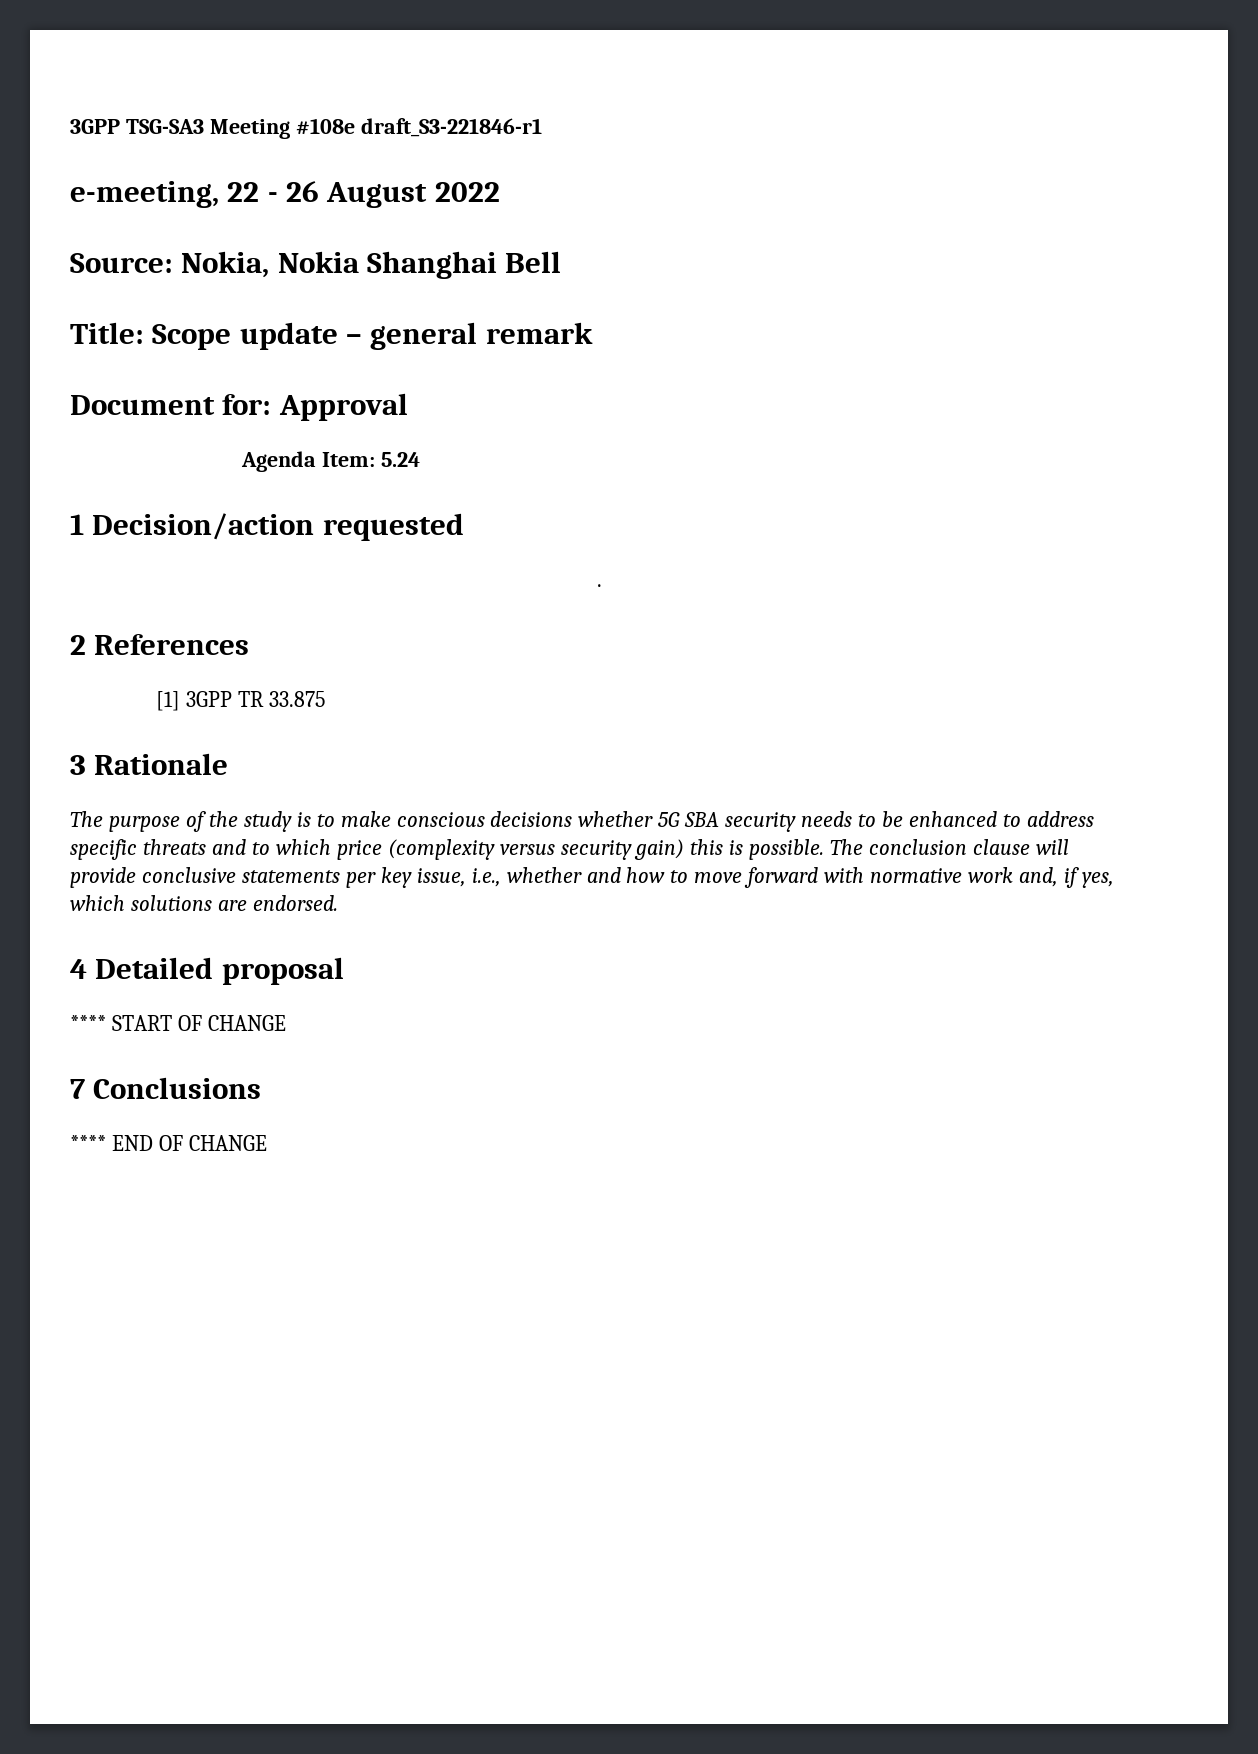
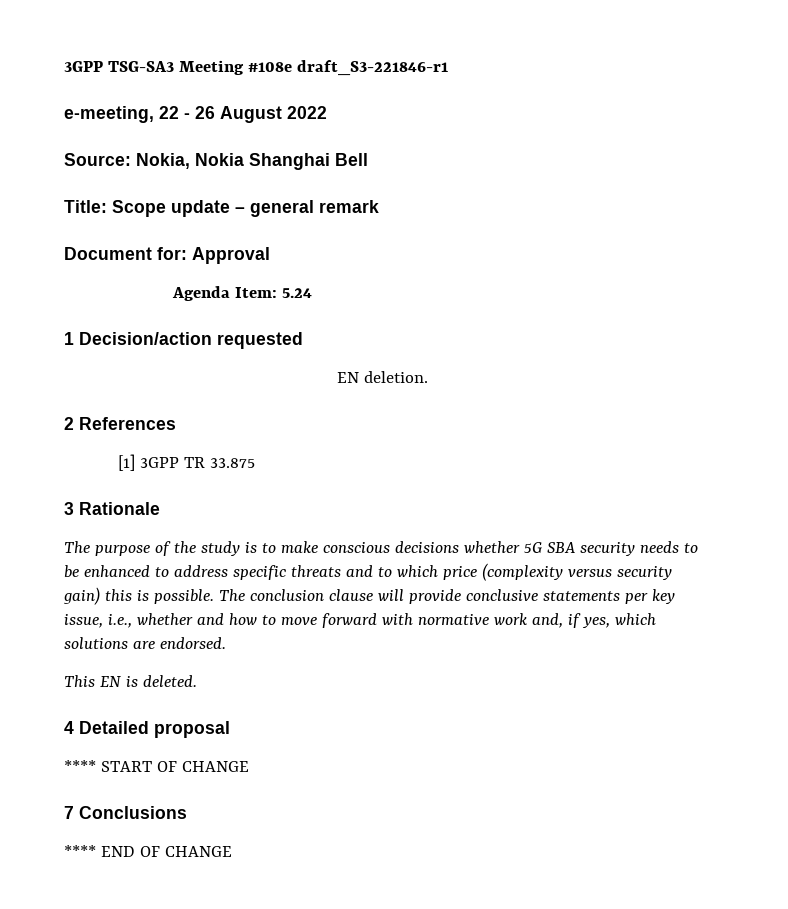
[597,584,602,587] . -> [336,371,428,383] EN deletion.
(338, 903) none -> [64,675,197,687] // This EN is deleted.

